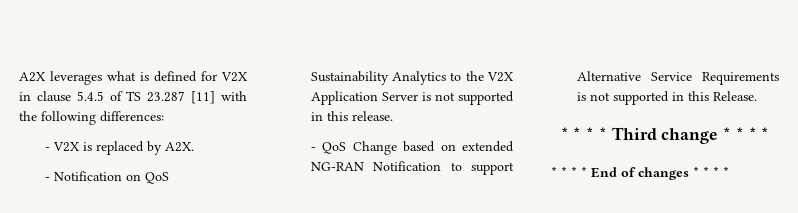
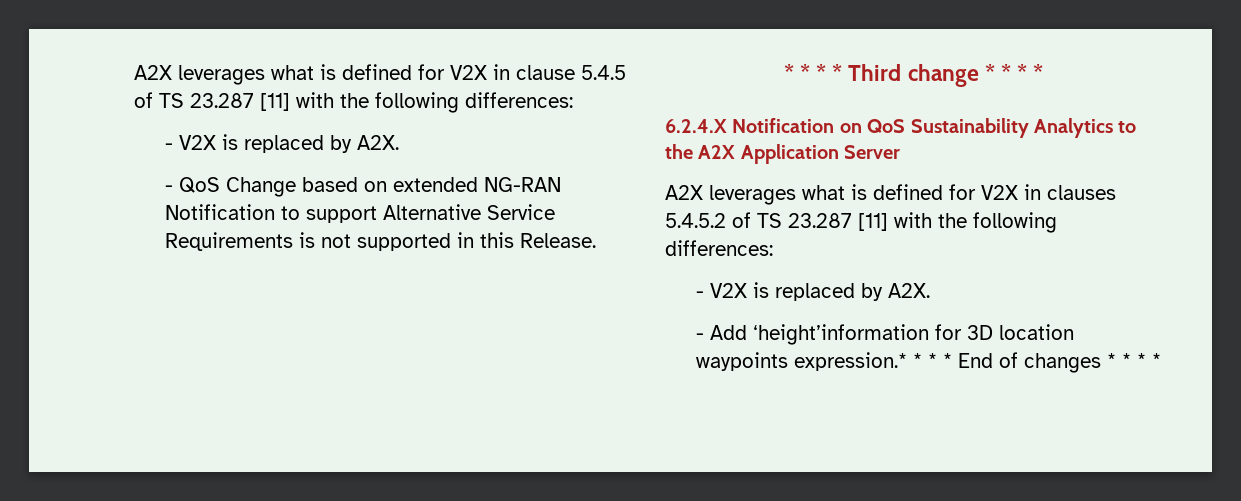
[44,171,169,184] [310,71,514,85] [310,91,514,105] [310,111,393,121] // - Notification on QoS Sustainability Analytics to the V2X Application Server is not supported in this release. -> (400, 142) none
[551,166,557,177] * -> [665,118,1137,138] [665,144,901,164] [665,184,1116,205] [665,212,1057,233] [665,240,773,256] [696,282,931,301] [696,324,1075,345] [696,352,908,371] 6.2.4.X Notification on QoS Sustainability Analytics to the A2X Application Server // A2X leverages what is defined for V2X in clauses 5.4.5.2 of TS 23.287 [11] with the following differences: // - V2X is replaced by A2X. // - Add ‘height’information for 3D location waypoints expression.*

